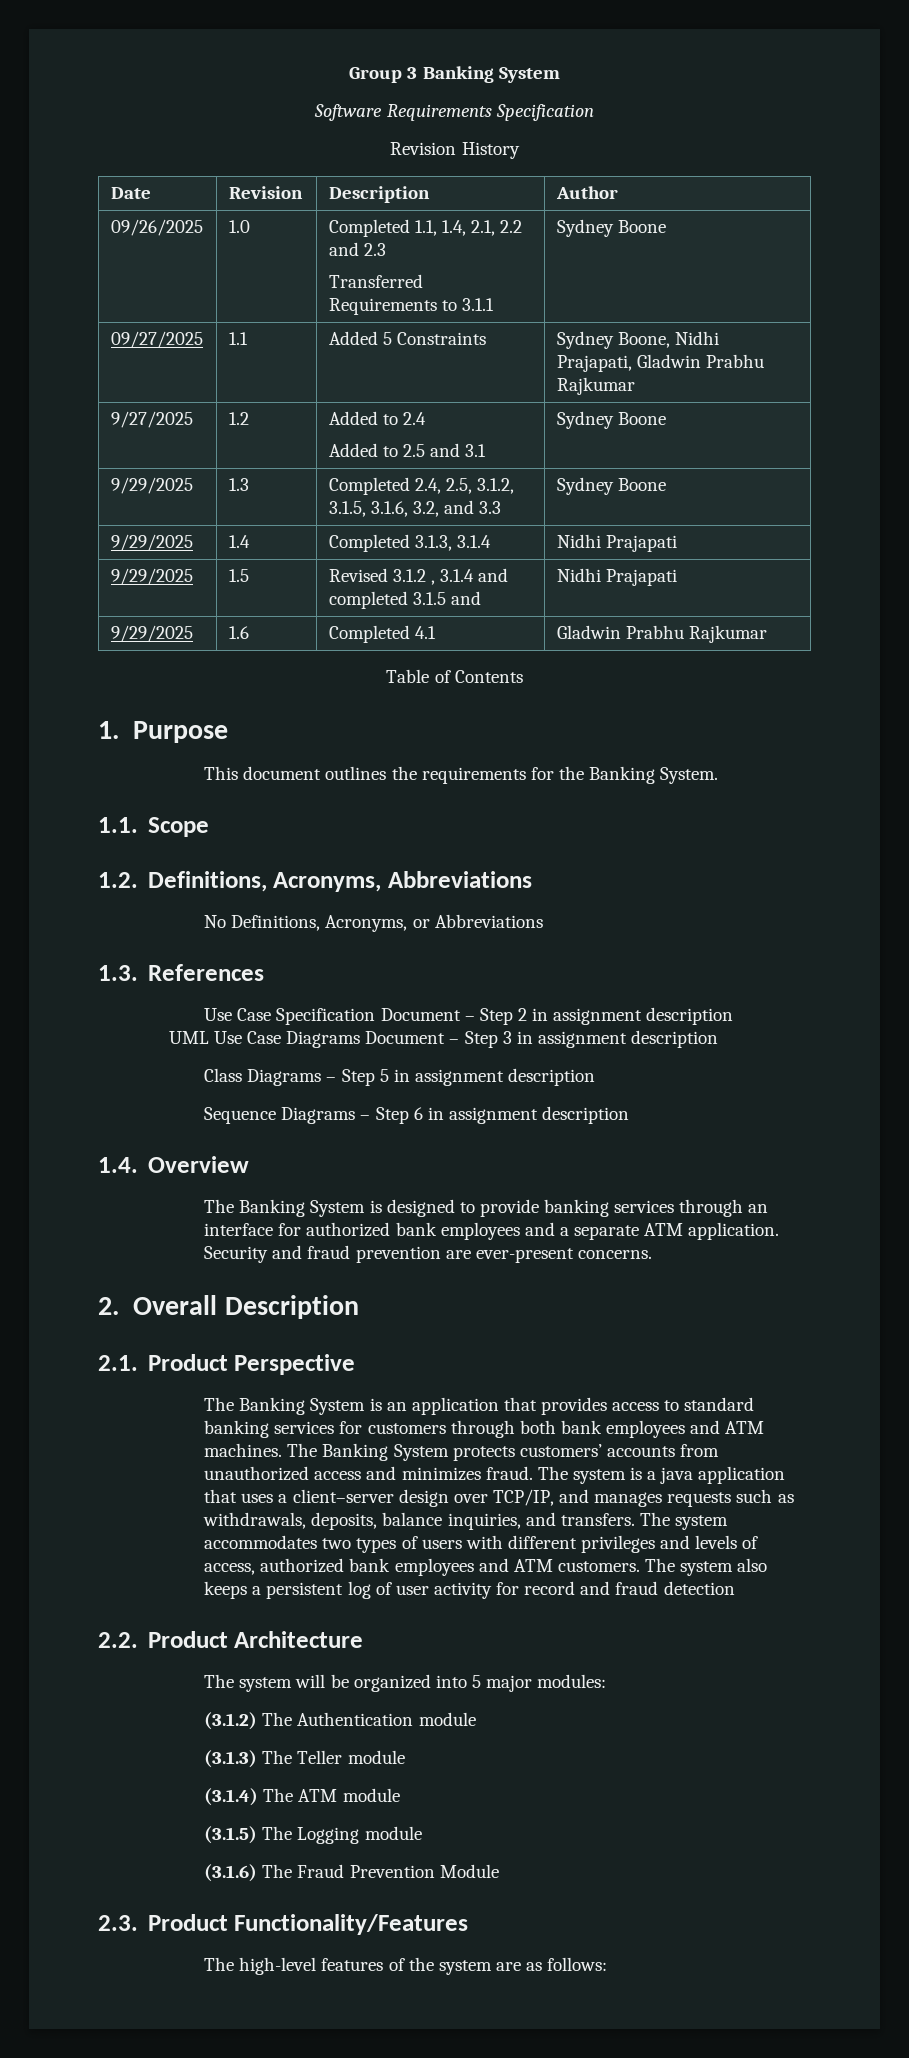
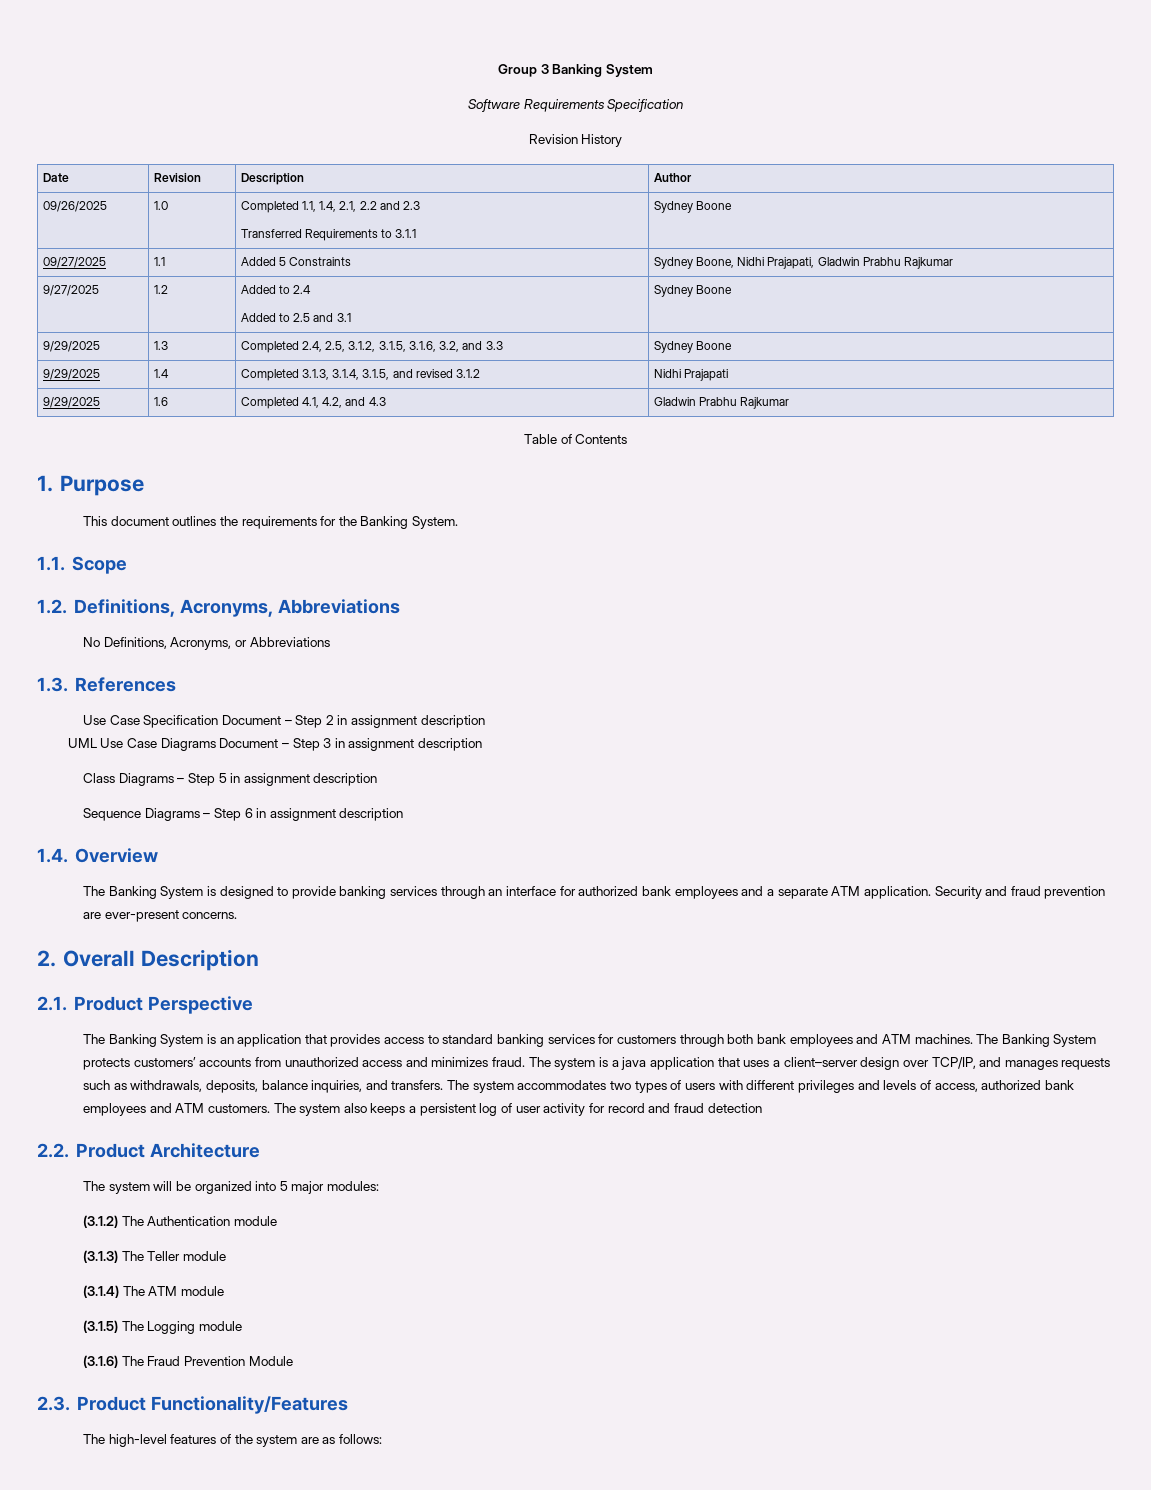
[457,535,492,548] [556,534,677,552] [110,568,193,585] [228,569,249,582] [328,568,509,585] [328,591,482,609] 3.1.4 | Nidhi Prajapati // 9/29/2025 | 1.5 | Revised 3.1.2 , 3.1.4 and completed 3.1.5 and -> [332,369,481,380] 3.1.4, 3.1.5, and revised 3.1.2
[414,626,436,639] 4.1 -> [301,397,386,408] 4.1, 4.2, and 4.3

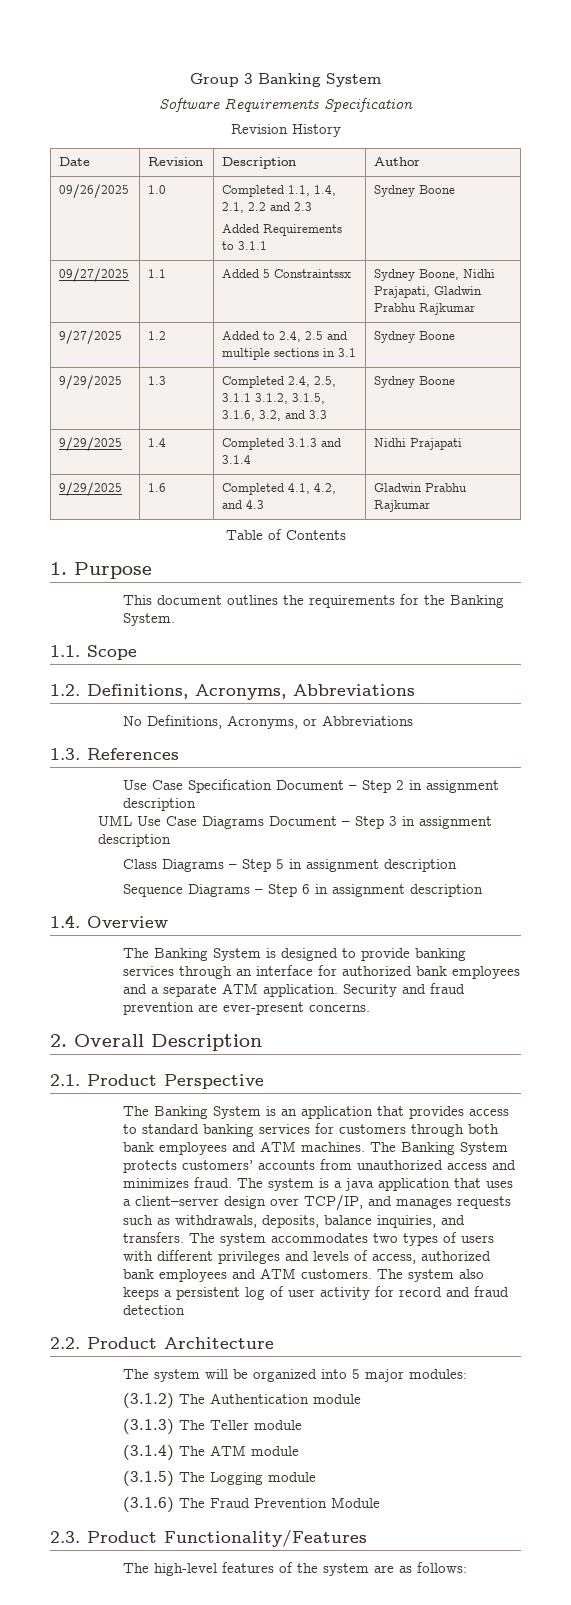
[240,229,302,238] Transferred -> [222,224,260,233] Added
[289,257,352,266] Constraints -> [274,269,352,278] Constraintssx
[293,285,312,294] [240,313,334,322] 2.4 // Added to 2.5 and -> [279,331,348,342] [222,348,336,360] 2.4, 2.5 and multiple sections in
(346, 346) none -> [222,393,252,402] 3.1.1
[301,369,481,380] 3.1.3, 3.1.4, 3.1.5, and revised 3.1.2 -> [288,438,342,447] [222,455,252,464] 3.1.3 and 3.1.4

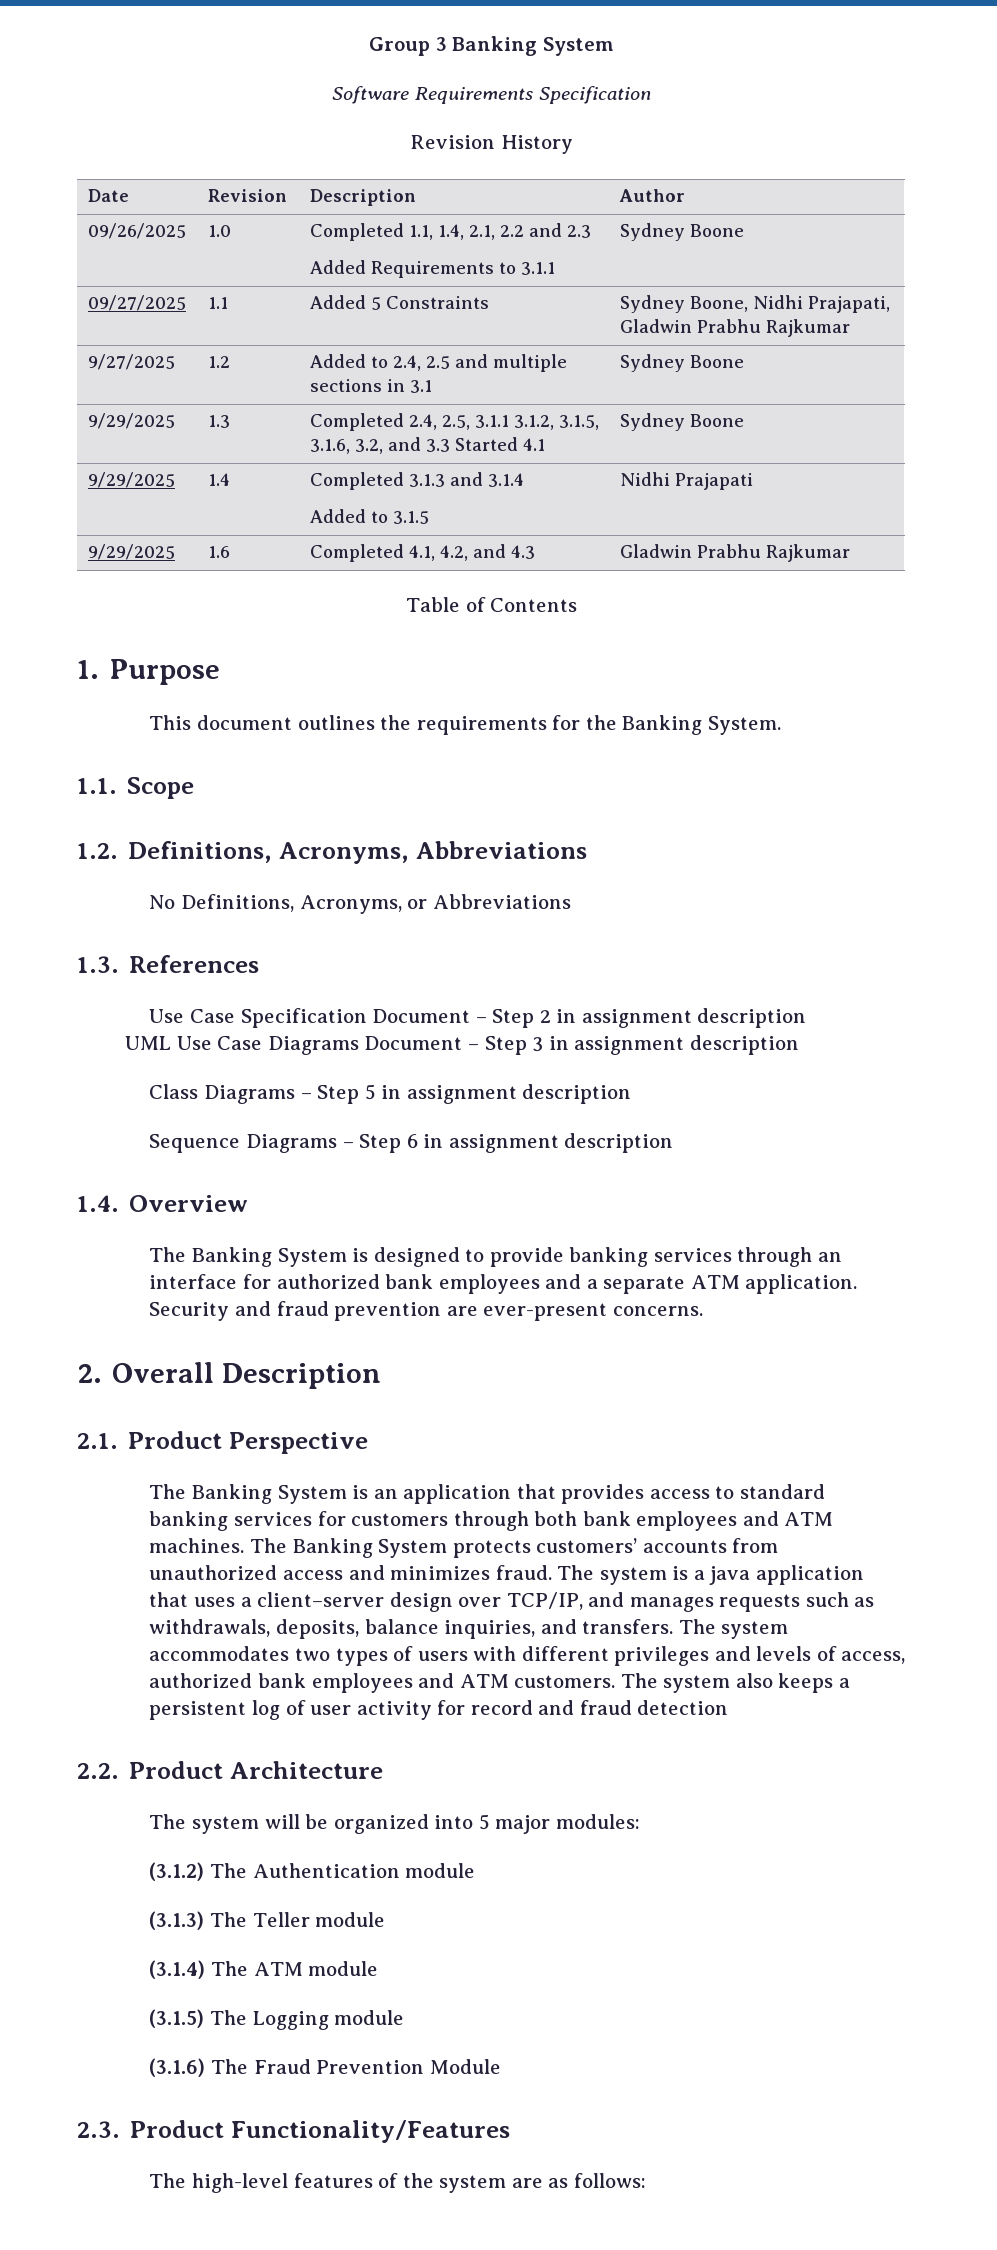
[274,269,352,278] Constraintssx -> [385,296,489,309] Constraints
(328, 414) none -> [454,437,545,451] Started 4.1
(252, 459) none -> [309,509,429,524] // Added to 3.1.5

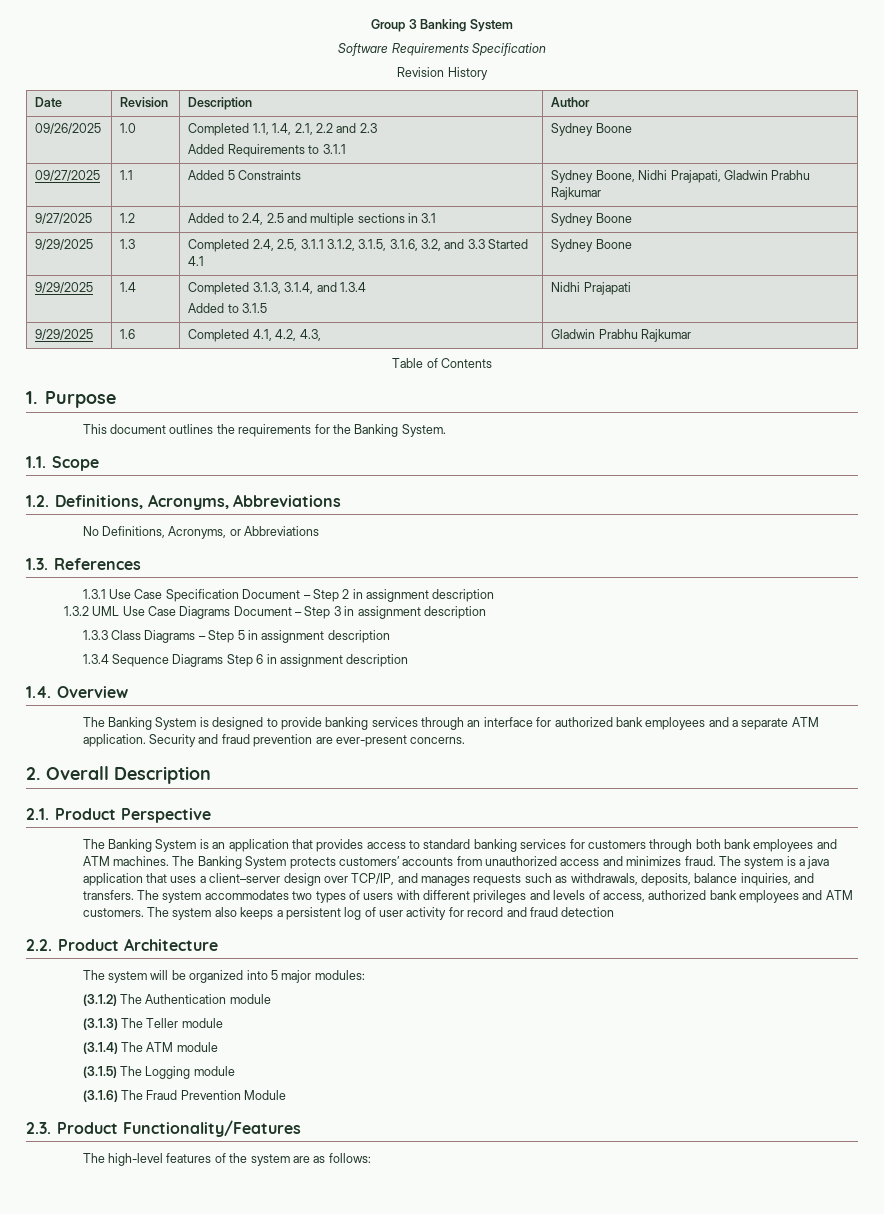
[408,472,524,487] 3.1.3 and 3.1.4 -> [252,282,366,294] 3.1.3, 3.1.4, and 1.3.4
[472,544,535,559] and 4.3 -> [299,329,321,341] 4.3,
(260, 964) none -> [82,589,106,599] 1.3.1
(807, 1018) none -> [63,606,89,616] 1.3.2
(799, 1045) none -> [82,630,108,640] 1.3.3
(632, 1094) none -> [82,654,109,664] 1.3.4
[342,1142,354,1148] – -> (224, 660) none

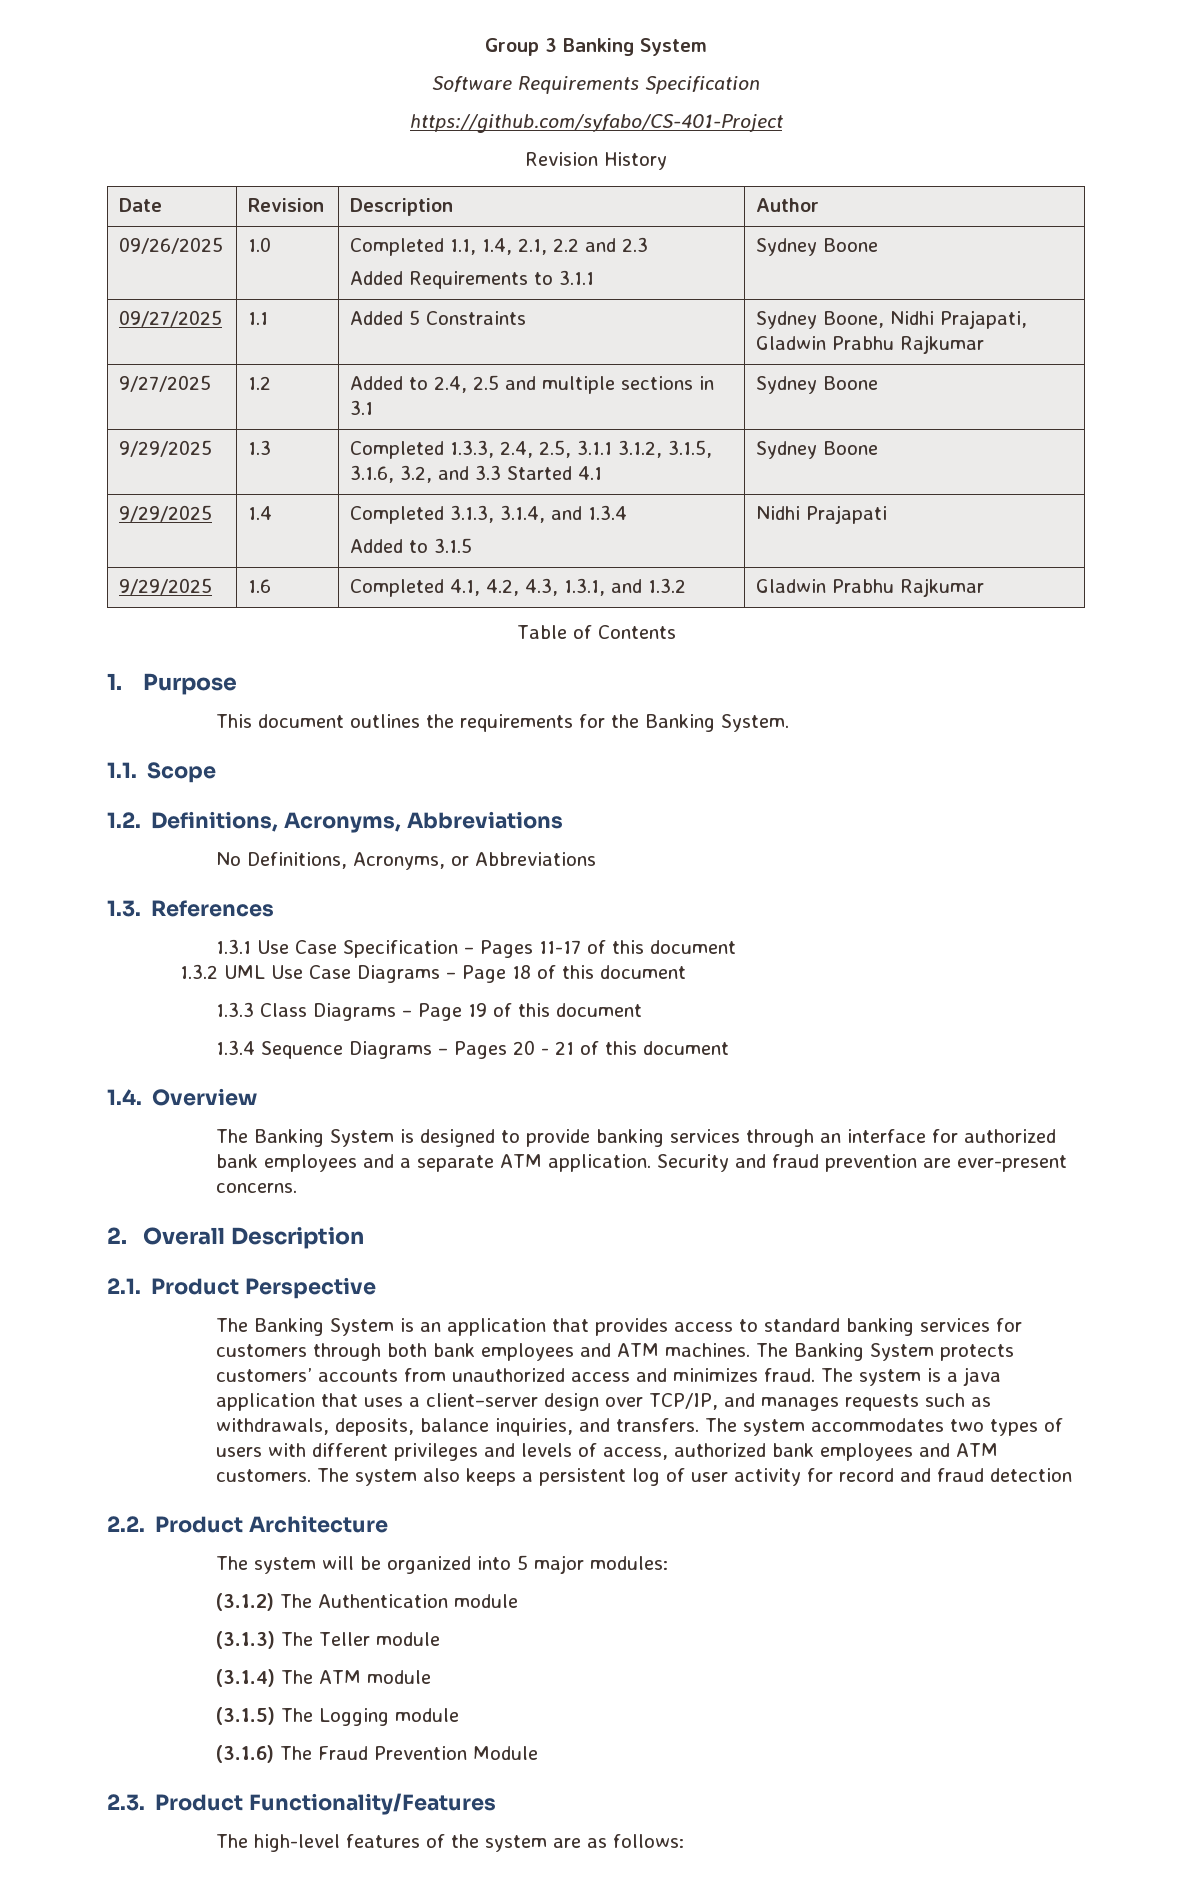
(546, 49) none -> [409,114,784,133] // https://github.com/syfabo/CS-401-Project
(250, 245) none -> [450,440,495,458] 1.3.3,
(321, 335) none -> [564,578,687,596] 1.3.1, and 1.3.2
[242,589,495,602] Document – Step 2 in assignment description -> [464,940,737,958] – Pages 11-17 of this document
[233,606,486,619] [82,630,390,643] [82,654,409,667] Document – Step 3 in assignment description // 1.3.3 Class Diagrams – Step 5 in assignment description // 1.3.4 Sequence Diagrams Step 6 in assignment description -> [445,965,686,983] [216,1002,643,1021] [216,1040,730,1059] – Page 18 of this document // 1.3.3 Class Diagrams – Page 19 of this document // 1.3.4 Sequence Diagrams – Pages 20 - 21 of this document

